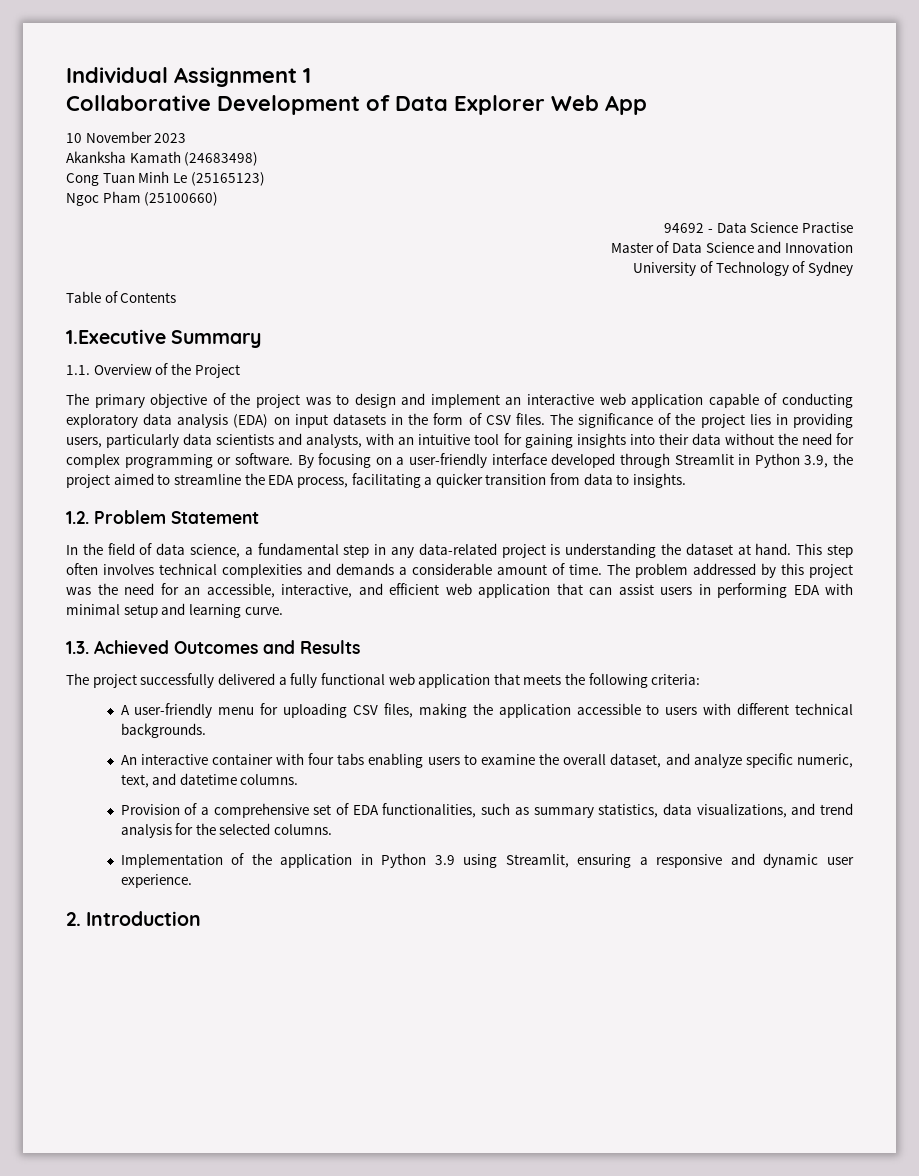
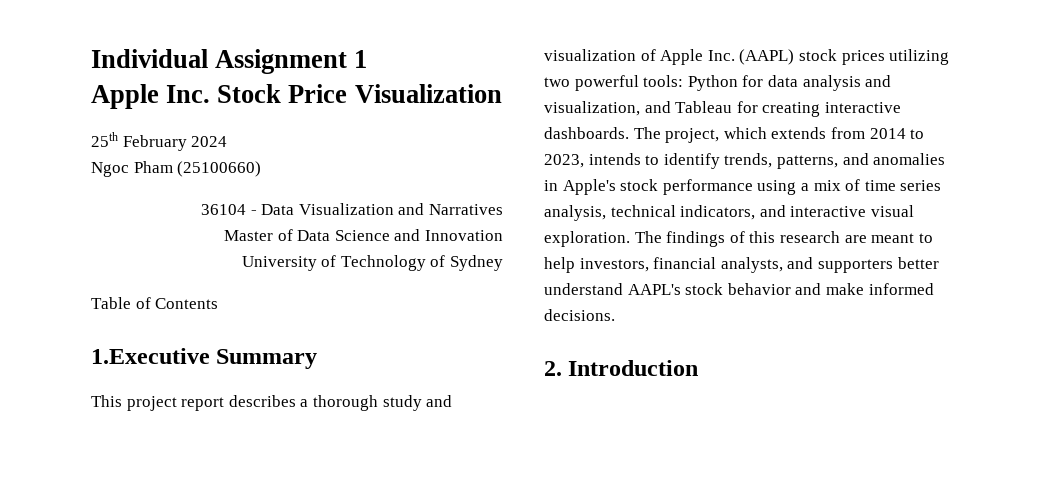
[66,95,647,115] [66,131,187,143] [66,151,259,166] [66,171,265,186] Collaborative Development of Data Explorer Web App // 10 November 2023 // Akanksha Kamath (24683498) // Cong Tuan Minh Le (25165123) -> [91,84,502,109] [91,132,228,151] Apple Inc. Stock Price Visualization // 25th February 2024
[664,223,705,233] 94692 -> [201,204,247,215] 36104
[750,222,853,233] Science Practise -> [298,203,503,215] Visualization and Narratives
[66,363,240,378] [66,393,854,408] [66,413,853,428] [66,433,855,448] [66,453,853,468] [66,473,687,488] [66,510,259,524] [66,543,853,558] [66,563,853,578] [66,583,853,598] [66,603,283,618] [66,640,360,654] [66,673,701,688] [120,703,854,718] [120,723,206,738] [120,753,853,768] [120,773,299,788] [120,803,853,818] [120,823,333,838] [120,853,854,868] [120,874,192,888] 1.1. Overview of the Project // The primary objective of the project was to design and implement an interactive web application capable of conducting exploratory data analysis (EDA) on input datasets in the form of CSV files. The significance of the project lies in providing users, particularly data scientists and analysts, with an intuitive tool for gaining insights into their data without the need for complex programming or software. By focusing on a user-friendly interface developed through Streamlit in Python 3.9, the project aimed to streamline the EDA process, facilitating a quicker transition from data to insights. // 1.2. Problem Statement // In the field of data science, a fundamental step in any data-related project is understanding the dataset at hand. This step often involves technical complexities and demands a considerable amount of time. The problem addressed by this project was the need for an accessible, interactive, and efficient web application that can assist users in performing EDA with minimal setup and learning curve. // 1.3. Achieved Outcomes and Results // The project successfully delivered a fully functional web application that meets the following criteria: // A user-friendly menu for uploading CSV files, making the application accessible to users with different technical backgrounds. // An interactive container with four tabs enabling users to examine the overall dataset, and analyze specific numeric, text, and datetime columns. // Provision of a comprehensive set of EDA functionalities, such as summary statistics, data visualizations, and trend analysis for the selected columns. // Implementation of the application in Python 3.9 using Streamlit, ensuring a responsive and dynamic user experience. -> [91,395,453,411] [544,49,950,65] [544,75,892,91] [544,101,901,117] [544,127,925,143] [544,153,946,169] [544,179,942,195] [544,205,914,221] [544,231,933,247] [544,257,939,273] [544,283,934,295] [544,309,615,321] This project report describes a thorough study and visualization of Apple Inc. (AAPL) stock prices utilizing two powerful tools: Python for data analysis and visualization, and Tableau for creating interactive dashboards. The project, which extends from 2014 to 2023, intends to identify trends, patterns, and anomalies in Apple's stock performance using a mix of time series analysis, technical indicators, and interactive visual exploration. The findings of this research are meant to help investors, financial analysts, and supporters better understand AAPL's stock behavior and make informed decisions.

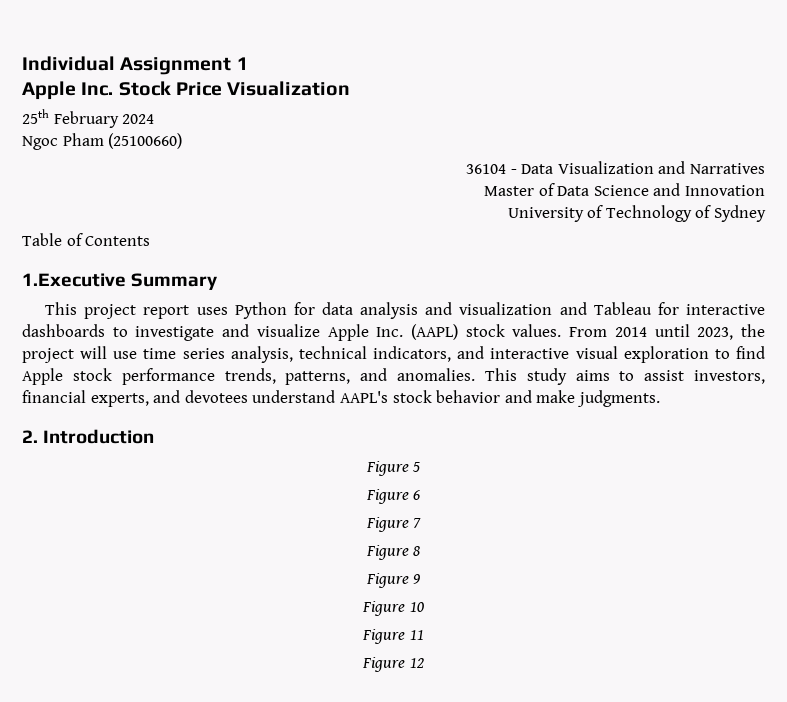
[228,395,453,411] [544,49,950,65] [544,75,684,91] describes a thorough study and visualization of Apple Inc. (AAPL) stock prices utilizing two powerful tools: -> [196,307,228,315] uses
[544,101,640,116] visualization, -> [459,302,553,315] visualization
[762,102,901,117] [544,127,925,143] [544,153,946,169] [544,179,861,195] creating interactive dashboards. The project, which extends from 2014 to 2023, intends to identify trends, patterns, and anomalies in Apple's stock performance using a mix of -> [686,304,765,315] [22,324,765,341] [22,346,138,363] interactive dashboards to investigate and visualize Apple Inc. (AAPL) stock values. From 2014 until 2023, the project will use
[544,231,933,247] [544,257,939,273] exploration. The findings of this research are meant to help investors, financial analysts, and supporters better -> [623,346,765,363] [22,368,765,385] [22,390,248,407] exploration to find Apple stock performance trends, patterns, and anomalies. This study aims to assist investors, financial experts, and devotees
[868,283,934,295] [544,309,615,321] informed decisions. -> [576,390,660,407] judgments.
(699, 368) none -> [365,461,421,476] [365,489,421,504] [365,517,422,532] [365,545,421,560] [365,573,421,588] [362,601,424,616] [362,629,424,644] [362,657,424,672] // Figure 5 // Figure 6 // Figure 7 // Figure 8 // Figure 9 // Figure 10 // Figure 11 // Figure 12

